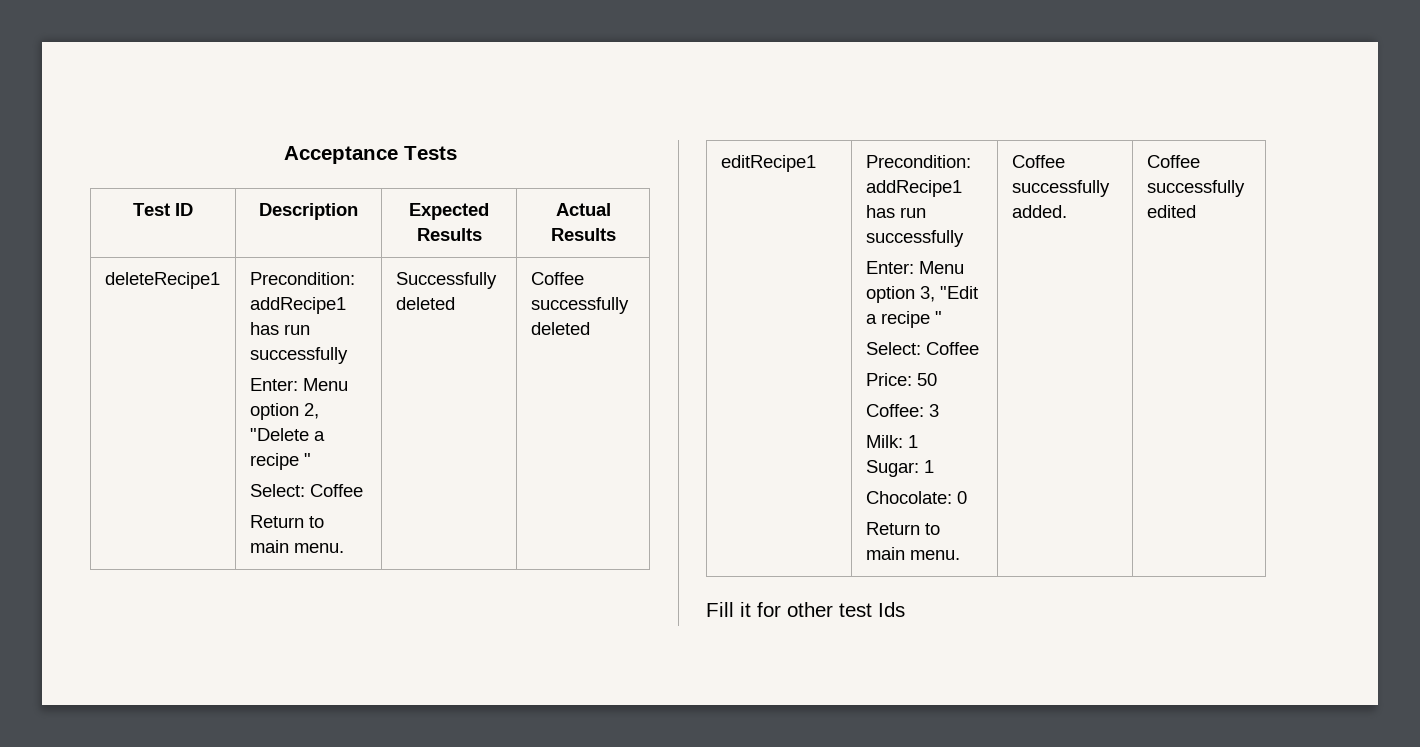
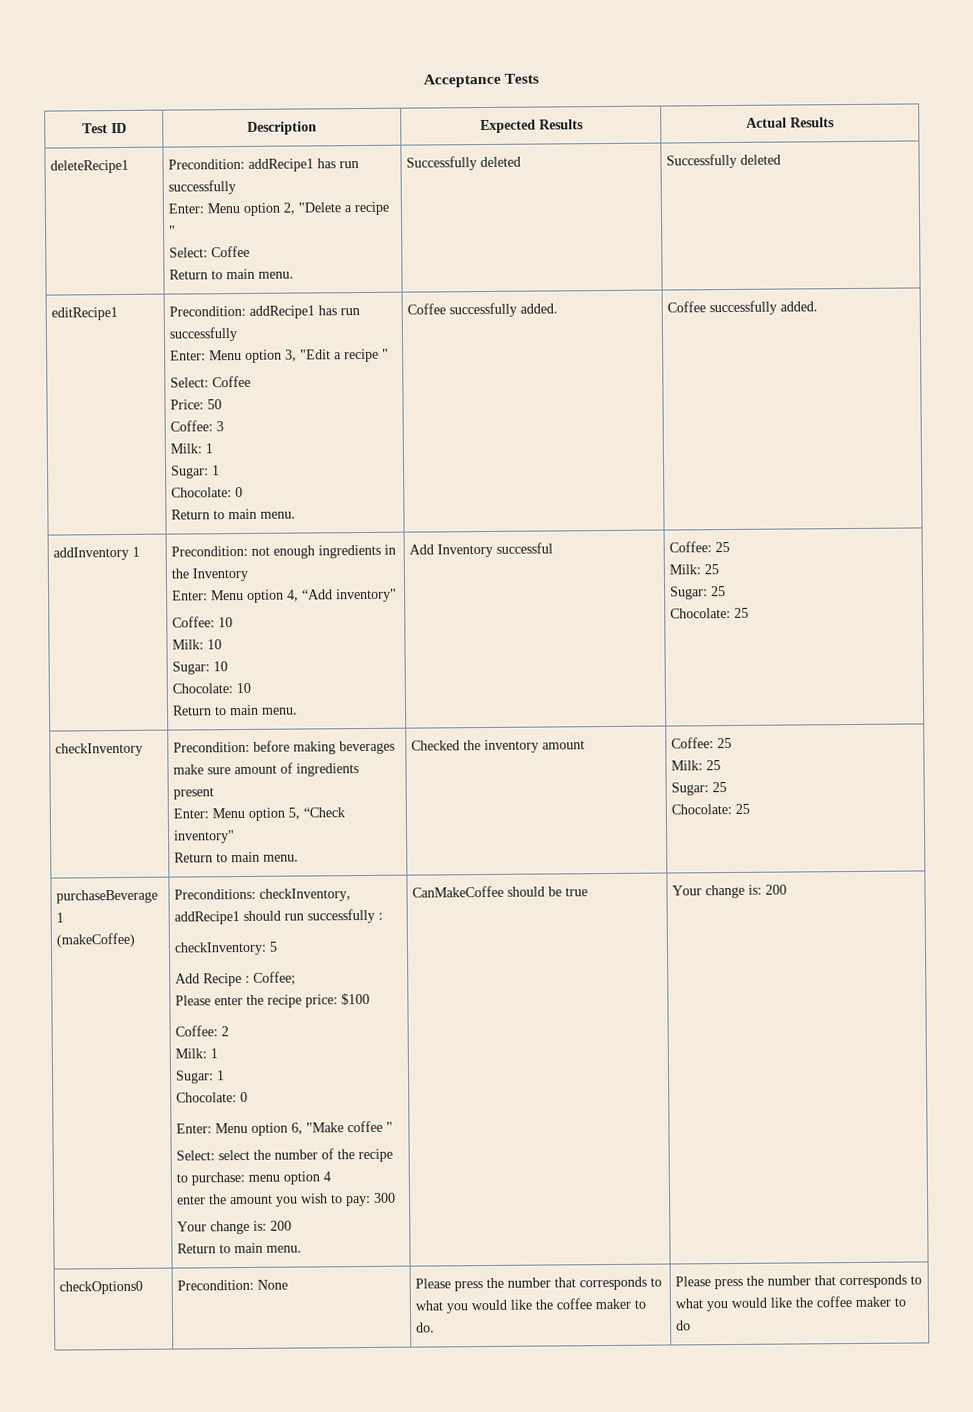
[530,272,584,285] [530,297,629,314] Coffee successfully -> [666,153,738,169] Successfully
[1146,205,1196,218] [706,602,905,617] edited // Fill it for other test Ids -> [780,301,819,312] [53,546,141,561] [171,544,397,559] [171,567,249,582] [172,588,398,603] [172,616,234,628] [172,639,223,650] [172,661,229,675] [172,682,252,694] [172,704,299,716] [409,542,554,558] [669,541,731,553] [669,564,720,575] [670,586,727,600] [670,607,750,619] [55,742,144,757] [173,740,396,755] [173,762,360,777] [173,787,215,800] [173,807,346,821] [174,830,236,844] [174,851,300,863] [411,739,586,754] [671,737,733,749] [671,760,722,771] [671,782,728,796] [671,803,751,815] [56,889,159,904] [56,912,65,923] [56,932,136,948] [174,888,352,902] [174,908,384,925] [174,941,279,956] [175,971,297,987] [175,992,371,1008] [175,1025,230,1037] [175,1048,219,1059] [175,1070,226,1084] [176,1091,249,1103] [176,1120,394,1136] [176,1148,394,1163] [176,1171,332,1186] [177,1192,397,1207] [177,1220,293,1235] [177,1242,303,1254] [412,885,589,898] [672,884,788,899] [59,1280,144,1295] [177,1279,289,1291] [415,1276,663,1292] [415,1298,647,1314] [416,1322,436,1333] [675,1274,923,1290] [675,1296,907,1312] [676,1320,692,1331] added. // addInventory 1 | Precondition: not enough ingredients in the Inventory // Enter: Menu option 4, “Add inventory" // Coffee: 10 // Milk: 10 // Sugar: 10 // Chocolate: 10 // Return to main menu. | Add Inventory successful | Coffee: 25 // Milk: 25 // Sugar: 25 // Chocolate: 25 // checkInventory | Precondition: before making beverages make sure amount of ingredients present // Enter: Menu option 5, “Check inventory" // Return to main menu. | Checked the inventory amount | Coffee: 25 // Milk: 25 // Sugar: 25 // Chocolate: 25 // purchaseBeverage 1 // (makeCoffee) | Preconditions: checkInventory, addRecipe1 should run successfully : // checkInventory: 5 // Add Recipe : Coffee; // Please enter the recipe price: $100 // Coffee: 2 // Milk: 1 // Sugar: 1 // Chocolate: 0 // Enter: Menu option 6, "Make coffee " // Select: select the number of the recipe to purchase: menu option 4 // enter the amount you wish to pay: 300 // Your change is: 200 // Return to main menu. | CanMakeCoffee should be true | Your change is: 200 // checkOptions0 | Precondition: None | Please press the number that corresponds to what you would like the coffee maker to do. | Please press the number that corresponds to what you would like the coffee maker to do

